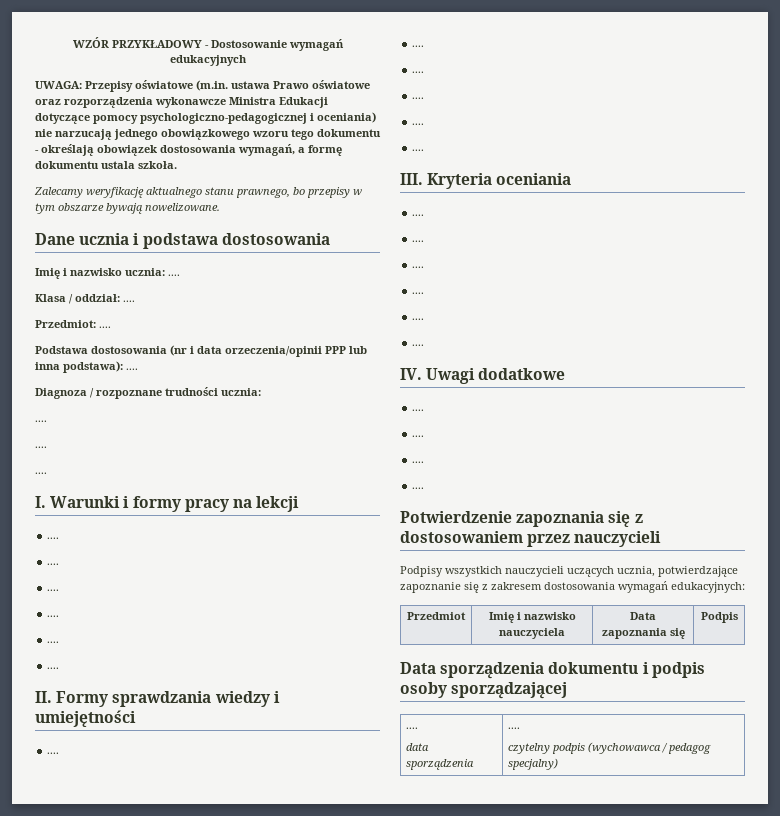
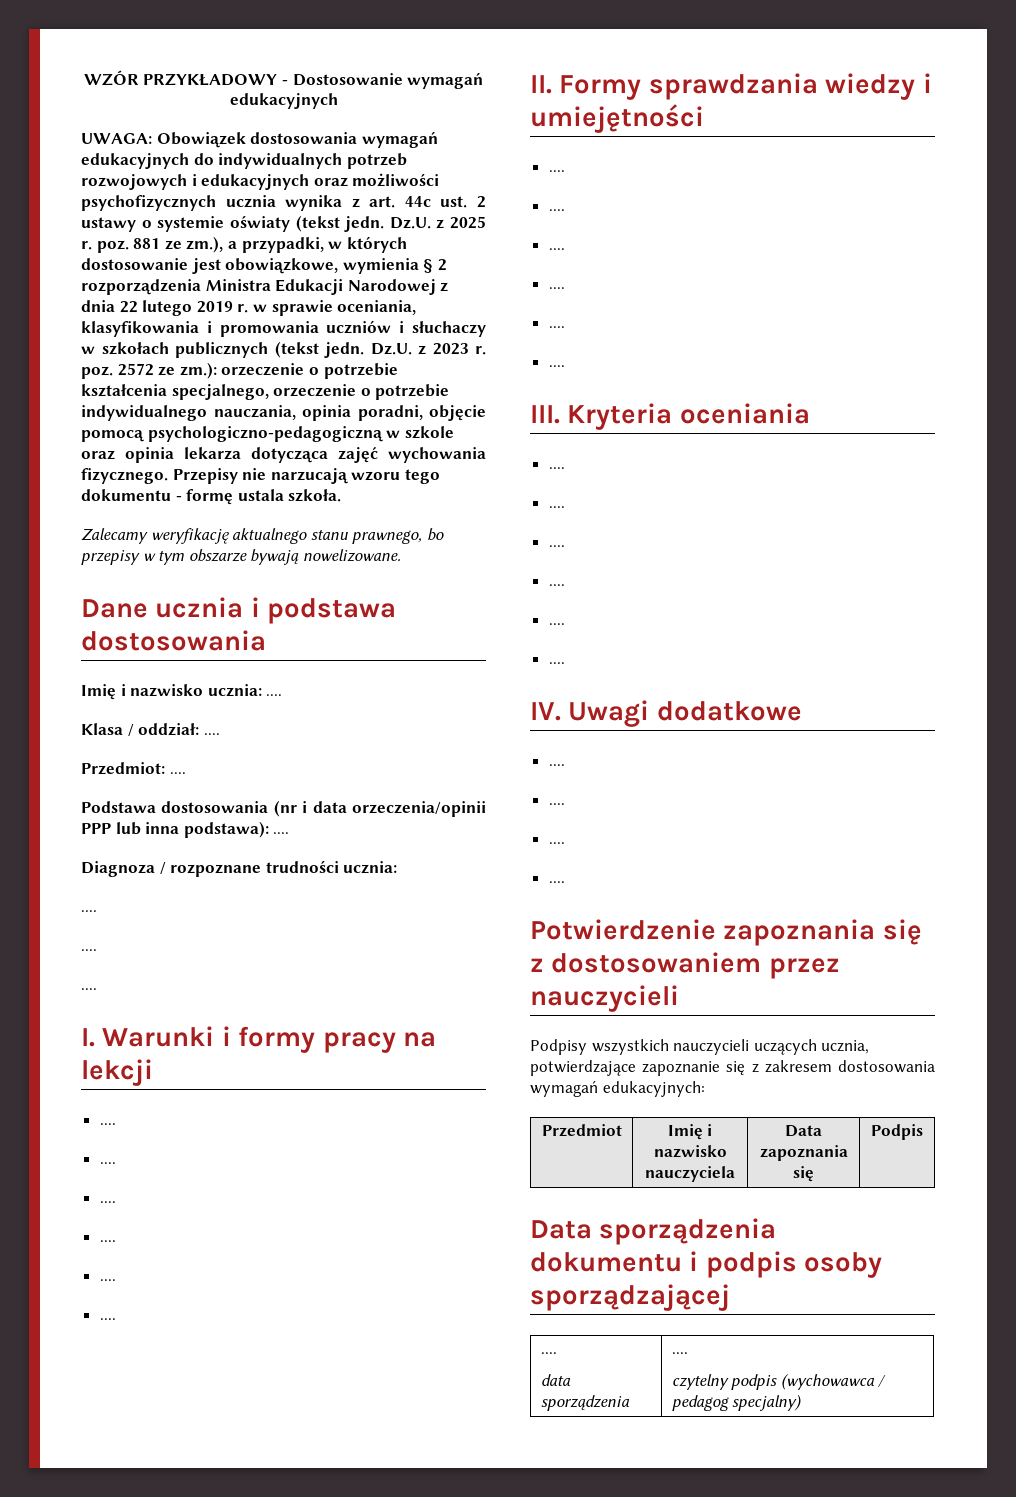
[85,80,370,92] [35,97,328,108] [35,112,376,124] [35,129,381,140] [35,144,342,156] [35,161,99,169] Przepisy oświatowe (m.in. ustawa Prawo oświatowe oraz rozporządzenia wykonawcze Ministra Edukacji dotyczące pomocy psychologiczno-pedagogicznej i oceniania) nie narzucają jednego obowiązkowego wzoru tego dokumentu - określają obowiązek dostosowania wymagań, a formę dokumentu -> [156,131,438,148] [81,153,407,169] [81,173,440,190] [81,195,486,211] [81,215,486,232] [81,236,407,253] [81,258,447,274] [81,279,449,295] [81,300,417,316] [81,320,487,337] [81,341,486,358] [81,362,398,379] [81,384,450,400] [81,405,486,421] [81,426,454,442] [81,447,486,463] [81,468,440,484] [81,489,234,505] Obowiązek dostosowania wymagań edukacyjnych do indywidualnych potrzeb rozwojowych i edukacyjnych oraz możliwości psychofizycznych ucznia wynika z art. 44c ust. 2 ustawy o systemie oświaty (tekst jedn. Dz.U. z 2025 r. poz. 881 ze zm.), a przypadki, w których dostosowanie jest obowiązkowe, wymienia § 2 rozporządzenia Ministra Edukacji Narodowej z dnia 22 lutego 2019 r. w sprawie oceniania, klasyfikowania i promowania uczniów i słuchaczy w szkołach publicznych (tekst jedn. Dz.U. z 2023 r. poz. 2572 ze zm.): orzeczenie o potrzebie kształcenia specjalnego, orzeczenie o potrzebie indywidualnego nauczania, opinia poradni, objęcie pomocą psychologiczno-pedagogiczną w szkole oraz opinia lekarza dotycząca zajęć wychowania fizycznego. Przepisy nie narzucają wzoru tego dokumentu - formę

